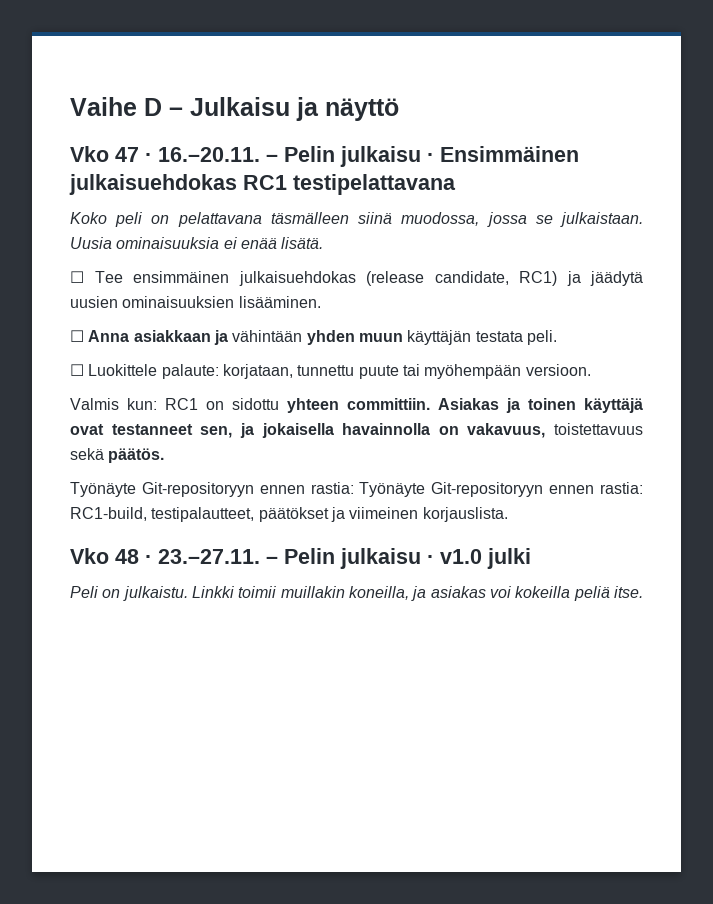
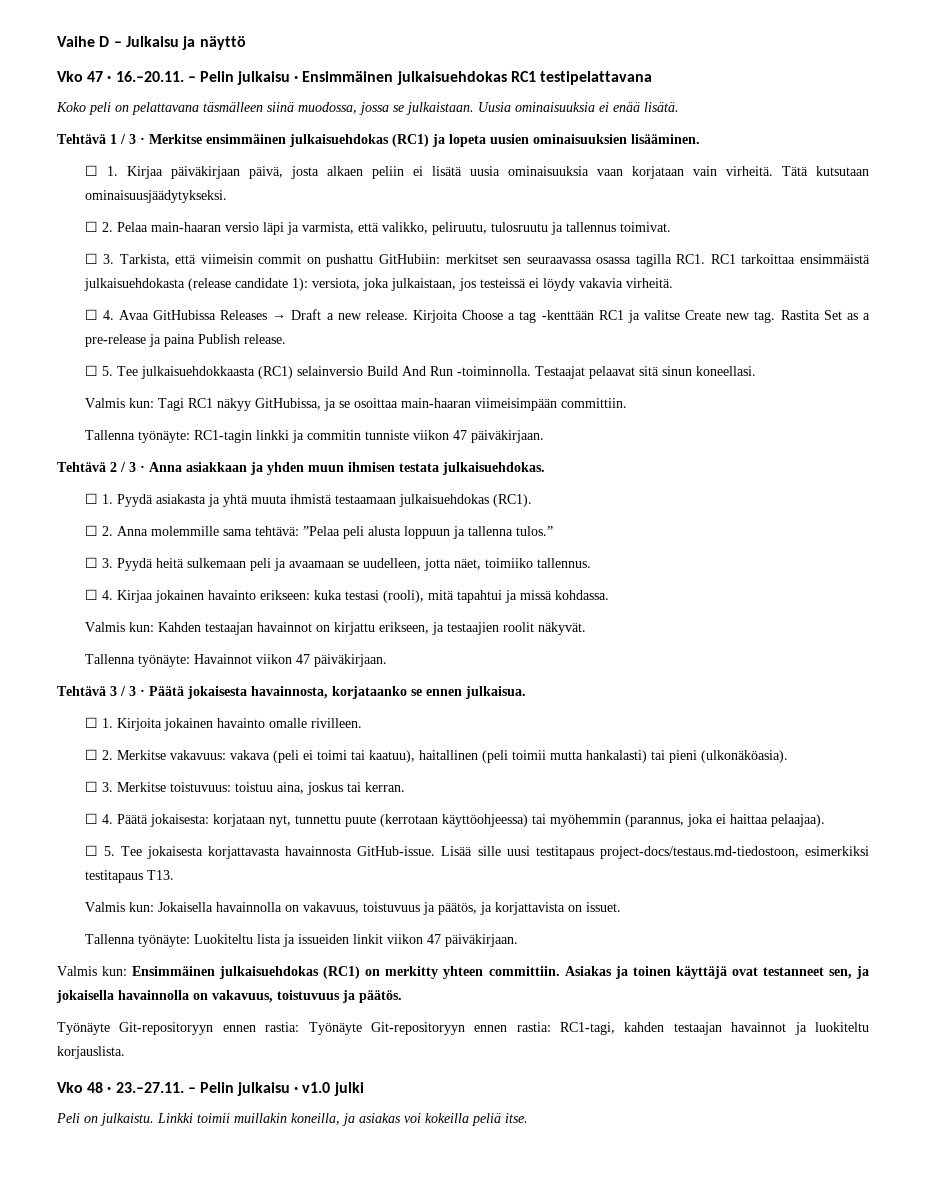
[70,271,643,286] [70,296,321,308] [70,330,84,342] ☐ Tee ensimmäinen julkaisuehdokas (release candidate, RC1) ja jäädytä uusien ominaisuuksien lisääminen. // ☐ -> [57,134,700,147] [84,165,870,179] [84,190,227,203] [84,221,671,235] [84,253,871,267] [83,278,673,291] [84,309,870,323] [84,334,286,347] [84,365,756,379] [84,398,627,411] [84,430,544,443] [57,462,145,472] Tehtävä 1 / 3 · Merkitse ensimmäinen julkaisuehdokas (RC1) ja lopeta uusien ominaisuuksien lisääminen. // ☐ 1. Kirjaa päiväkirjaan päivä, josta alkaen peliin ei lisätä uusia ominaisuuksia vaan korjataan vain virheitä. Tätä kutsutaan ominaisuusjäädytykseksi. // ☐ 2. Pelaa main-haaran versio läpi ja varmista, että valikko, peliruutu, tulosruutu ja tallennus toimivat. // ☐ 3. Tarkista, että viimeisin commit on pushattu GitHubiin: merkitset sen seuraavassa osassa tagilla RC1. RC1 tarkoittaa ensimmäistä julkaisuehdokasta (release candidate 1): versiota, joka julkaistaan, jos testeissä ei löydy vakavia virheitä. // ☐ 4. Avaa GitHubissa Releases → Draft a new release. Kirjoita Choose a tag -kenttään RC1 ja valitse Create new tag. Rastita Set as a pre-release ja paina Publish release. // ☐ 5. Tee julkaisuehdokkaasta (RC1) selainversio Build And Run -toiminnolla. Testaajat pelaavat sitä sinun koneellasi. // Valmis kun: Tagi RC1 näkyy GitHubissa, ja se osoittaa main-haaran viimeisimpään committiin. // Tallenna työnäyte: RC1-tagin linkki ja commitin tunniste viikon 47 päiväkirjaan. // Tehtävä 2 / 3 ·
[232,330,303,342] vähintään -> (263, 468) none
[407,330,557,345] [70,364,591,379] [70,398,279,410] käyttäjän testata peli. // ☐ Luokittele palaute: korjataan, tunnettu puute tai myöhempään versioon. // Valmis kun: RC1 on sidottu -> [348,462,545,475] [84,493,532,507] [84,525,553,539] [84,557,591,571] [84,589,609,603] [84,622,586,635] [84,654,387,667] [57,686,526,699] [84,717,362,731] [84,749,788,763] [84,781,405,795] [84,813,825,827] [84,845,869,859] [84,870,174,883] [84,902,621,915] [84,934,518,947] [57,966,439,979] ihmisen testata julkaisuehdokas. // ☐ 1. Pyydä asiakasta ja yhtä muuta ihmistä testaamaan julkaisuehdokas (RC1). // ☐ 2. Anna molemmille sama tehtävä: ”Pelaa peli alusta loppuun ja tallenna tulos.” // ☐ 3. Pyydä heitä sulkemaan peli ja avaamaan se uudelleen, jotta näet, toimiiko tallennus. // ☐ 4. Kirjaa jokainen havainto erikseen: kuka testasi (rooli), mitä tapahtui ja missä kohdassa. // Valmis kun: Kahden testaajan havainnot on kirjattu erikseen, ja testaajien roolit näkyvät. // Tallenna työnäyte: Havainnot viikon 47 päiväkirjaan. // Tehtävä 3 / 3 · Päätä jokaisesta havainnosta, korjataanko se ennen julkaisua. // ☐ 1. Kirjoita jokainen havainto omalle rivilleen. // ☐ 2. Merkitse vakavuus: vakava (peli ei toimi tai kaatuu), haitallinen (peli toimii mutta hankalasti) tai pieni (ulkonäköasia). // ☐ 3. Merkitse toistuvuus: toistuu aina, joskus tai kerran. // ☐ 4. Päätä jokaisesta: korjataan nyt, tunnettu puute (kerrotaan käyttöohjeessa) tai myöhemmin (parannus, joka ei haittaa pelaajaa). // ☐ 5. Tee jokaisesta korjattavasta havainnosta GitHub-issue. Lisää sille uusi testitapaus project-docs/testaus.md-tiedostoon, esimerkiksi testitapaus T13. // Valmis kun: Jokaisella havainnolla on vakavuus, toistuvuus ja päätös, ja korjattavista on issuet. // Tallenna työnäyte: Luokiteltu lista ja issueiden linkit viikon 47 päiväkirjaan. // Valmis kun: Ensimmäinen julkaisuehdokas (RC1) on merkitty
[554,423,643,435] [70,448,104,460] toistettavuus sekä -> [277,990,355,1003] toistuvuus ja
[70,507,419,522] RC1-build, testipalautteet, päätökset ja viimeinen -> [560,1022,869,1035] RC1-tagi, kahden testaajan havainnot ja luokiteltu

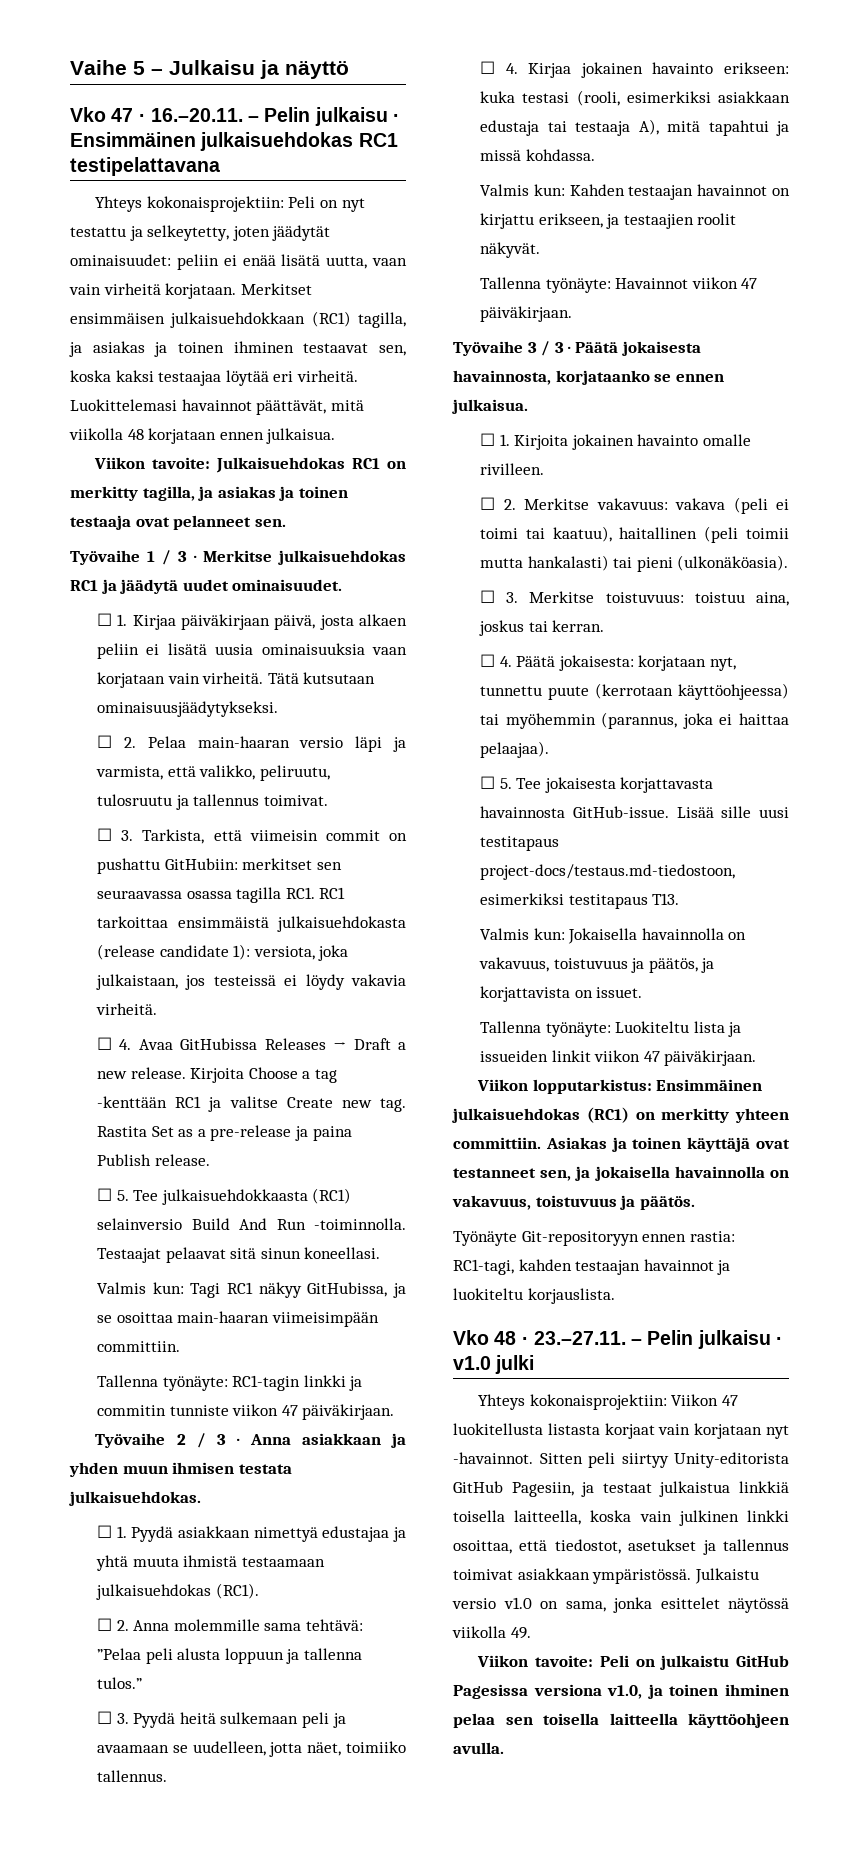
[99,36,110,47] D -> [133,61,145,75] 5
[56,102,679,115] [57,134,106,144] Koko peli on pelattavana täsmälleen siinä muodossa, jossa se julkaistaan. Uusia ominaisuuksia ei enää lisätä. // Tehtävä -> [95,196,365,212] [70,225,331,241] [70,254,407,270] [69,283,312,299] [70,311,406,328] [69,341,406,357] [70,370,358,386] [70,399,364,415] [69,428,336,444] [94,457,406,473] [70,486,348,501] [70,515,286,530] [70,550,140,565] Yhteys kokonaisprojektiin: Peli on nyt testattu ja selkeytetty, joten jäädytät ominaisuudet: peliin ei enää lisätä uutta, vaan vain virheitä korjataan. Merkitset ensimmäisen julkaisuehdokkaan (RC1) tagilla, ja asiakas ja toinen ihminen testaavat sen, koska kaksi testaajaa löytää eri virheitä. Luokittelemasi havainnot päättävät, mitä viikolla 48 korjataan ennen julkaisua. // Viikon tavoite: Julkaisuehdokas RC1 on merkitty tagilla, ja asiakas ja toinen testaaja ovat pelanneet sen. // Työvaihe
[206,134,700,147] ensimmäinen julkaisuehdokas (RC1) ja lopeta uusien ominaisuuksien lisääminen. -> [278,550,406,565] [70,579,343,594] julkaisuehdokas RC1 ja jäädytä uudet ominaisuudet.
[57,462,106,472] Tehtävä -> [95,1433,166,1448] Työvaihe
[155,494,206,504] asiakasta -> [177,1526,390,1542] asiakkaan nimettyä edustajaa
[382,590,424,603] (rooli), -> [576,90,790,106] [479,119,659,136] (rooli, esimerkiksi asiakkaan edustaja tai testaaja A),
[57,686,106,696] Tehtävä -> [453,341,523,356] Työvaihe
[57,966,128,976] Valmis kun: -> [477,1079,652,1094] Viikon lopputarkistus:
[308,1022,551,1035] Työnäyte Git-repositoryyn ennen rastia: -> (735, 1236) none
[56,1113,528,1126] Peli on julkaistu. Linkki toimii muillakin koneilla, ja asiakas voi kokeilla peliä itse. -> [478,1394,739,1410] [453,1423,789,1439] [453,1452,789,1468] [453,1481,789,1497] [453,1510,789,1526] [453,1539,789,1555] [453,1568,759,1584] [452,1597,789,1613] [452,1626,531,1639] [477,1655,789,1670] [453,1684,789,1699] [453,1713,789,1728] [453,1742,504,1754] Yhteys kokonaisprojektiin: Viikon 47 luokitellusta listasta korjaat vain korjataan nyt -havainnot. Sitten peli siirtyy Unity-editorista GitHub Pagesiin, ja testaat julkaistua linkkiä toisella laitteella, koska vain julkinen linkki osoittaa, että tiedostot, asetukset ja tallennus toimivat asiakkaan ympäristössä. Julkaistu versio v1.0 on sama, jonka esittelet näytössä viikolla 49. // Viikon tavoite: Peli on julkaistu GitHub Pagesissa versiona v1.0, ja toinen ihminen pelaa sen toisella laitteella käyttöohjeen avulla.

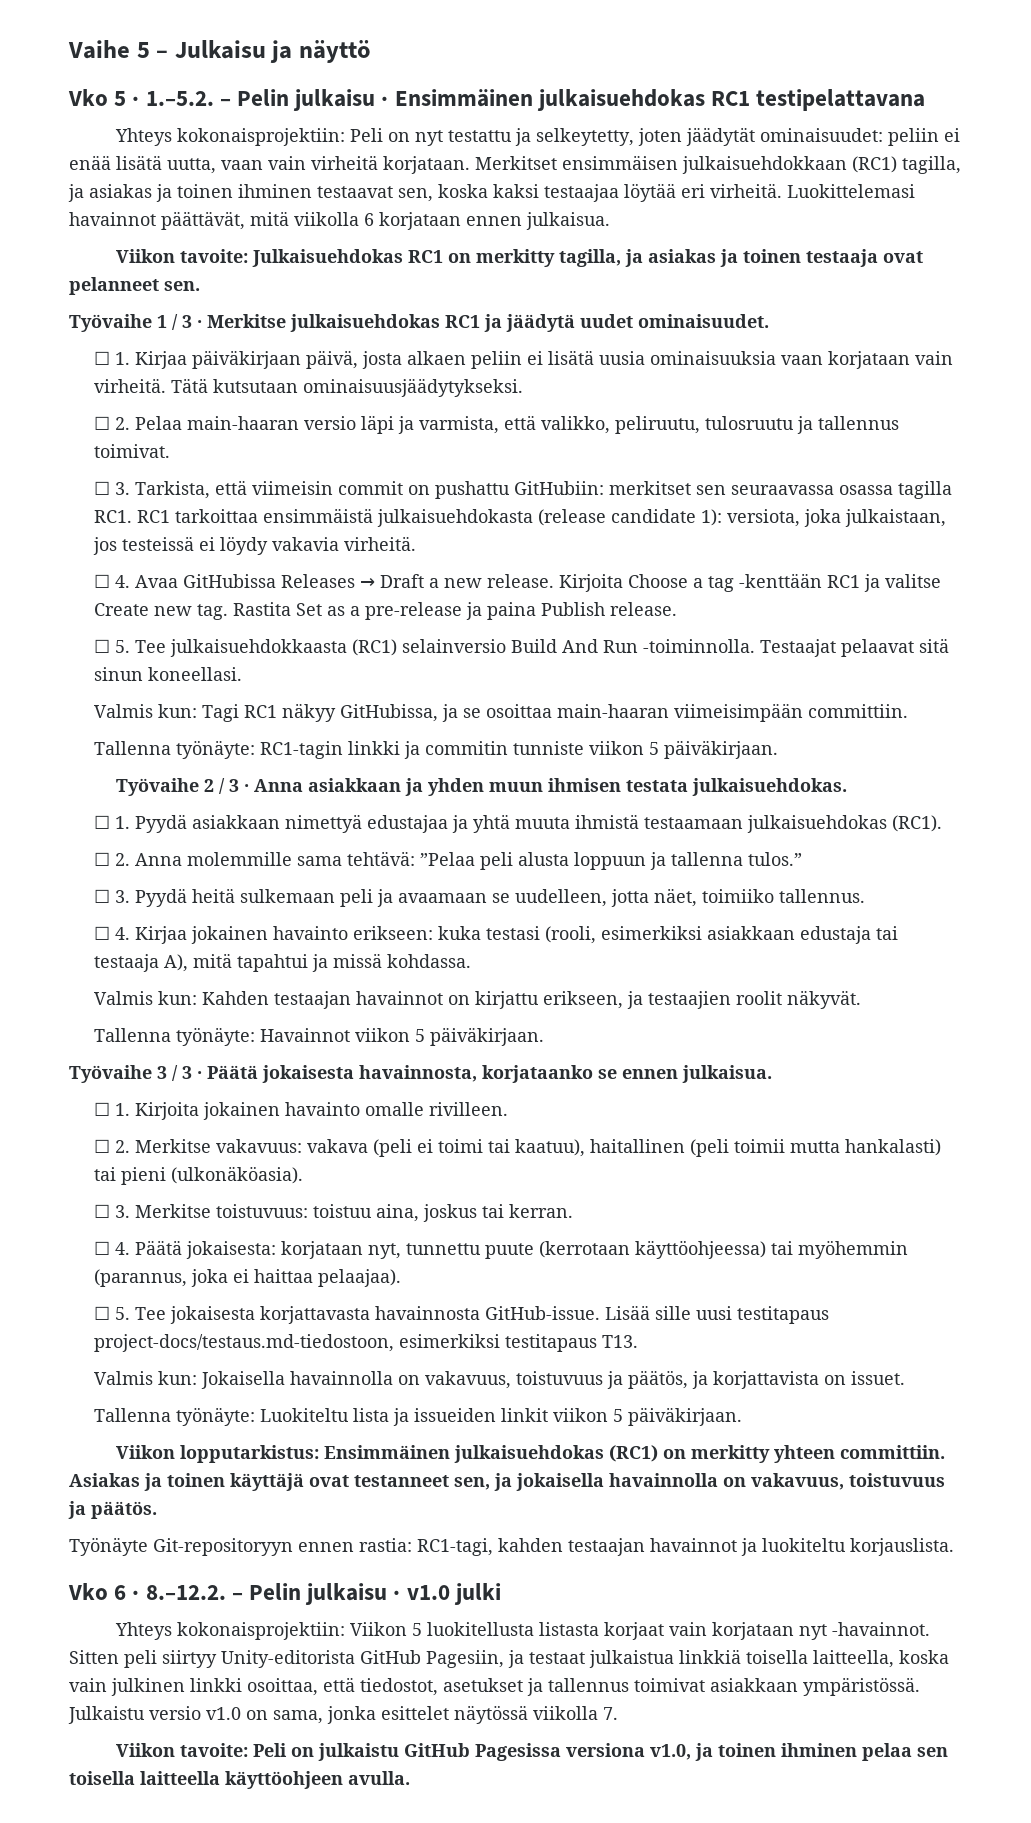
[111,108,243,122] 47 · 16.–20.11. -> [114,91,214,106] 5 · 1.–5.2.
[127,429,144,440] 48 -> [364,213,374,226] 6
[281,1405,298,1416] 47 -> [648,742,659,755] 5
[741,278,758,289] 47 -> [414,1029,425,1042] 5
[643,1051,660,1062] 47 -> [612,1409,623,1422] 5
[494,1331,626,1345] 48 · 23.–27.11. -> [114,1585,226,1600] 6 · 8.–12.2.
[722,1395,739,1406] 47 -> [411,1623,422,1636] 5
[510,1627,531,1639] 49. -> [603,1707,618,1720] 7.

